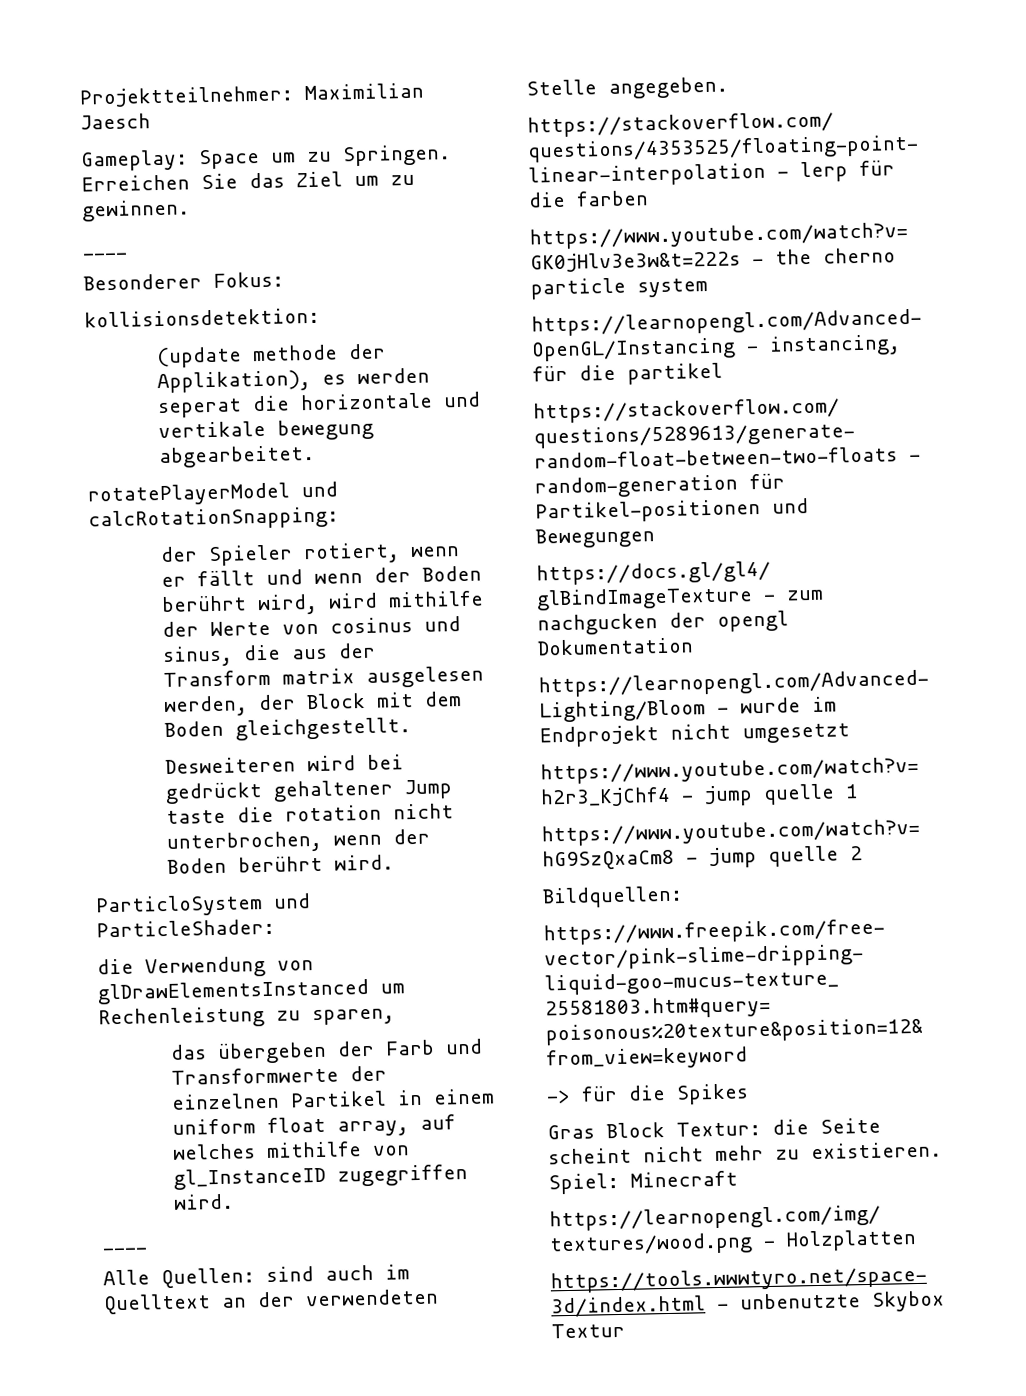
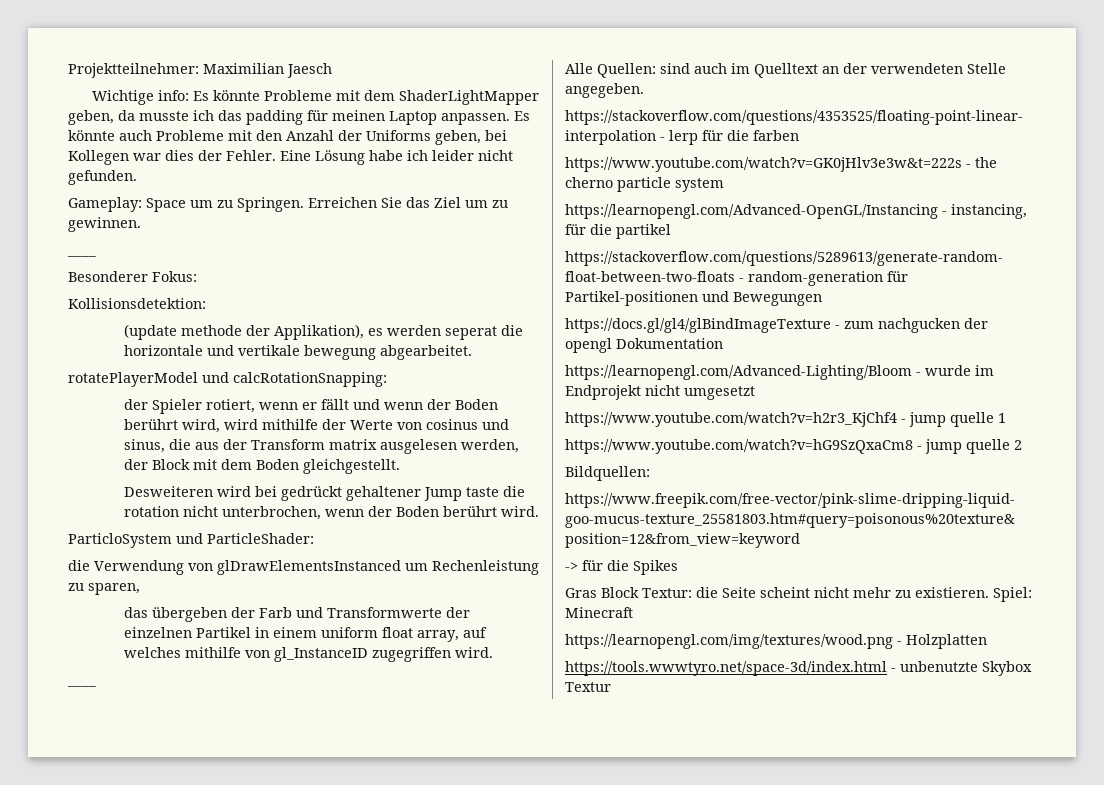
(151, 121) none -> [91,90,539,105] [68,110,530,125] [68,130,507,145] [68,150,513,165] [68,170,137,185] // Wichtige info: Es könnte Probleme mit dem ShaderLightMapper geben, da musste ich das padding für meinen Laptop anpassen. Es könnte auch Probleme mit den Anzahl der Uniforms geben, bei Kollegen war dies der Fehler. Eine Lösung habe ich leider nicht gefunden.
[84,307,320,328] kollisionsdetektion: -> [68,298,206,309] Kollisionsdetektion:

